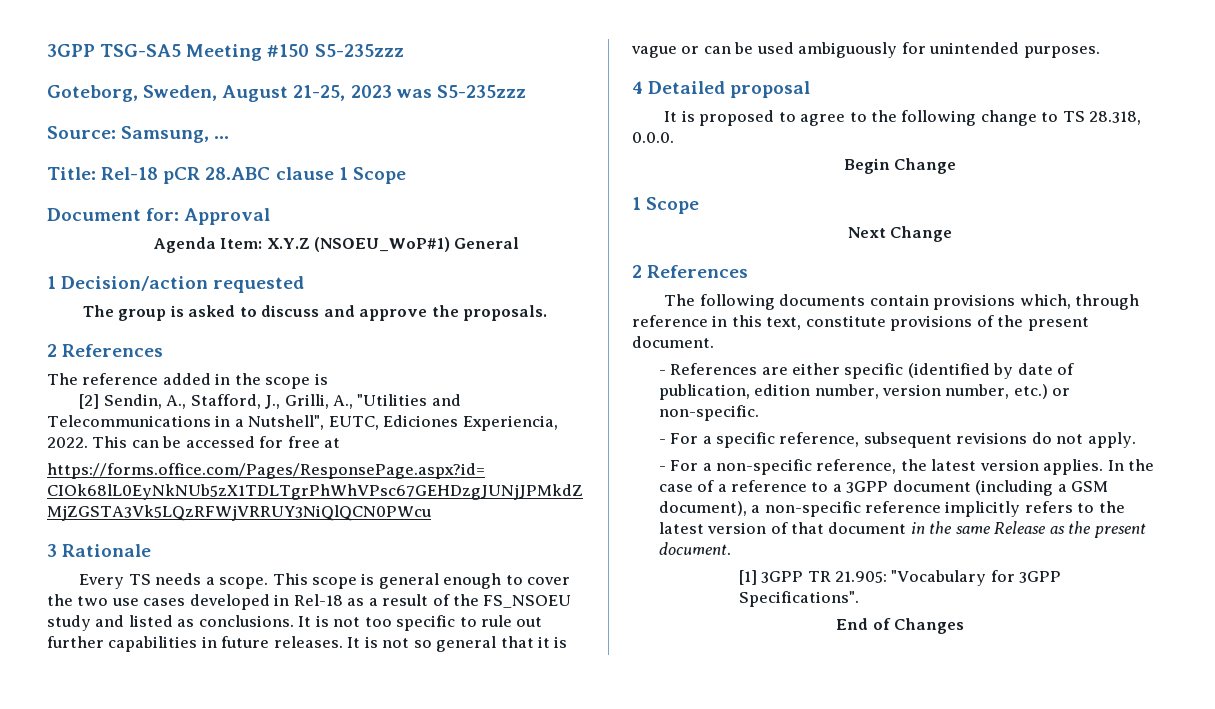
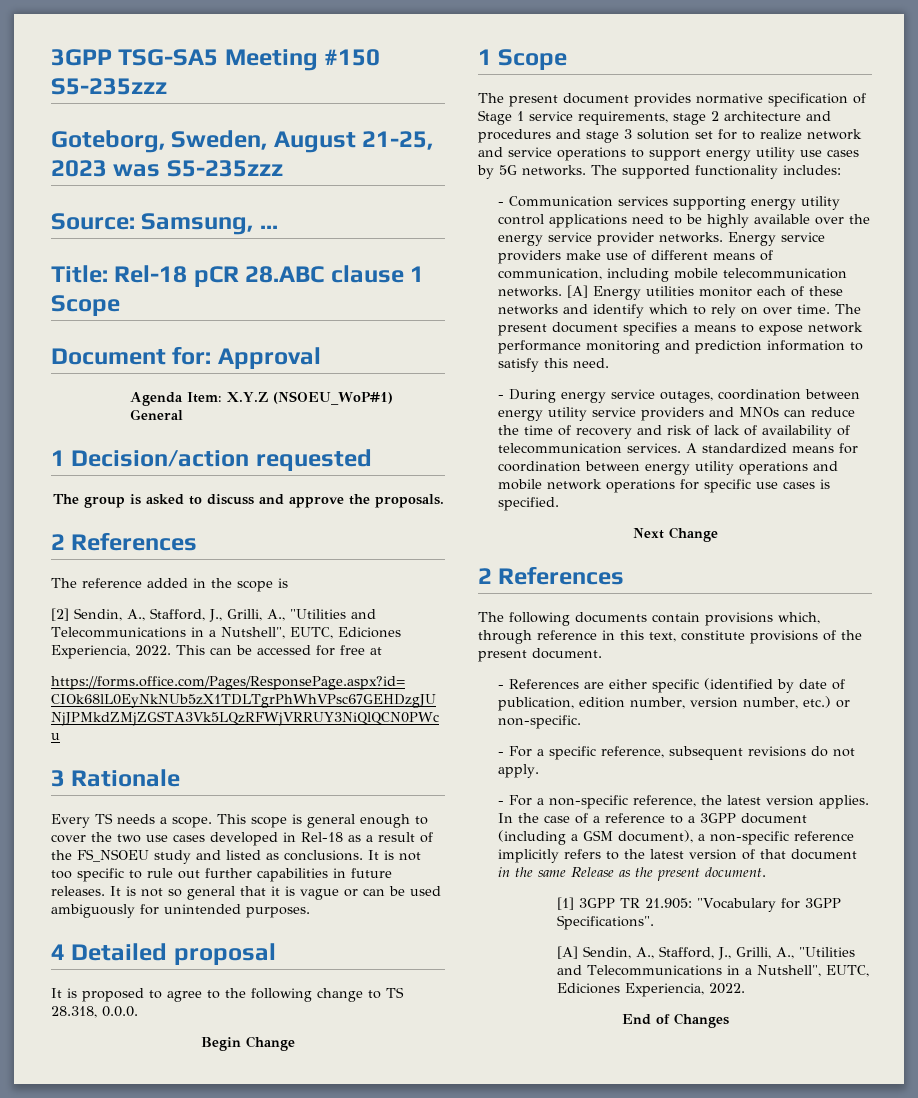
(700, 205) none -> [478,93,866,107] [478,110,831,125] [478,129,862,143] [478,147,859,161] [477,165,841,179] [497,196,840,210] [497,214,870,228] [497,232,825,246] [497,250,773,264] [497,268,847,282] [497,285,843,300] [497,304,861,318] [497,322,863,336] [497,340,863,354] [497,358,609,372] [497,389,860,403] [497,407,855,421] [497,425,850,439] [497,443,858,454] [497,461,838,475] [497,479,830,493] [497,497,559,511] // The present document provides normative specification of Stage 1 service requirements, stage 2 architecture and procedures and stage 3 solution set for to realize network and service operations to support energy utility use cases by 5G networks. The supported functionality includes: // - Communication services supporting energy utility control applications need to be highly available over the energy service provider networks. Energy service providers make use of different means of communication, including mobile telecommunication networks. [A] Energy utilities monitor each of these networks and identify which to rely on over time. The present document specifies a means to expose network performance monitoring and prediction information to satisfy this need. // - During energy service outages, coordination between energy utility service providers and MNOs can reduce the time of recovery and risk of lack of availability of telecommunication services. A standardized means for coordination between energy utility operations and mobile network operations for specific use cases is specified.
(859, 599) none -> [557,946,856,960] [557,965,870,977] [557,983,746,997] // [A] Sendin, A., Stafford, J., Grilli, A., "Utilities and Telecommunications in a Nutshell", EUTC, Ediciones Experiencia, 2022.

